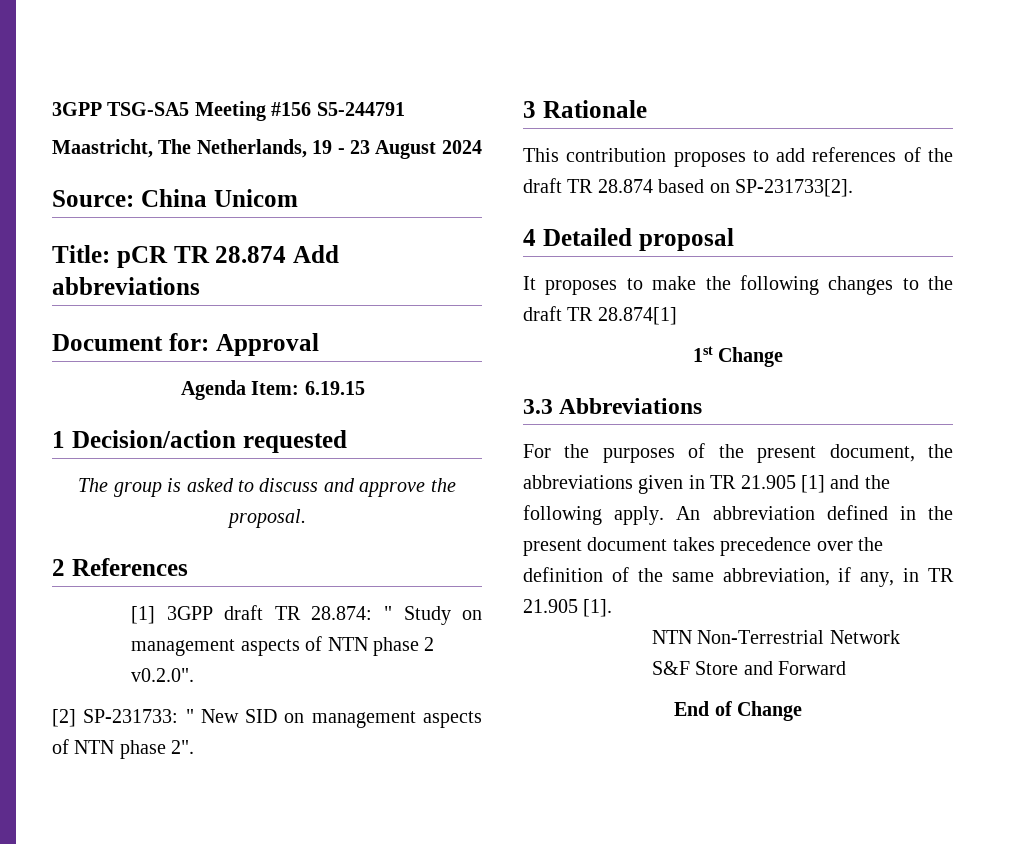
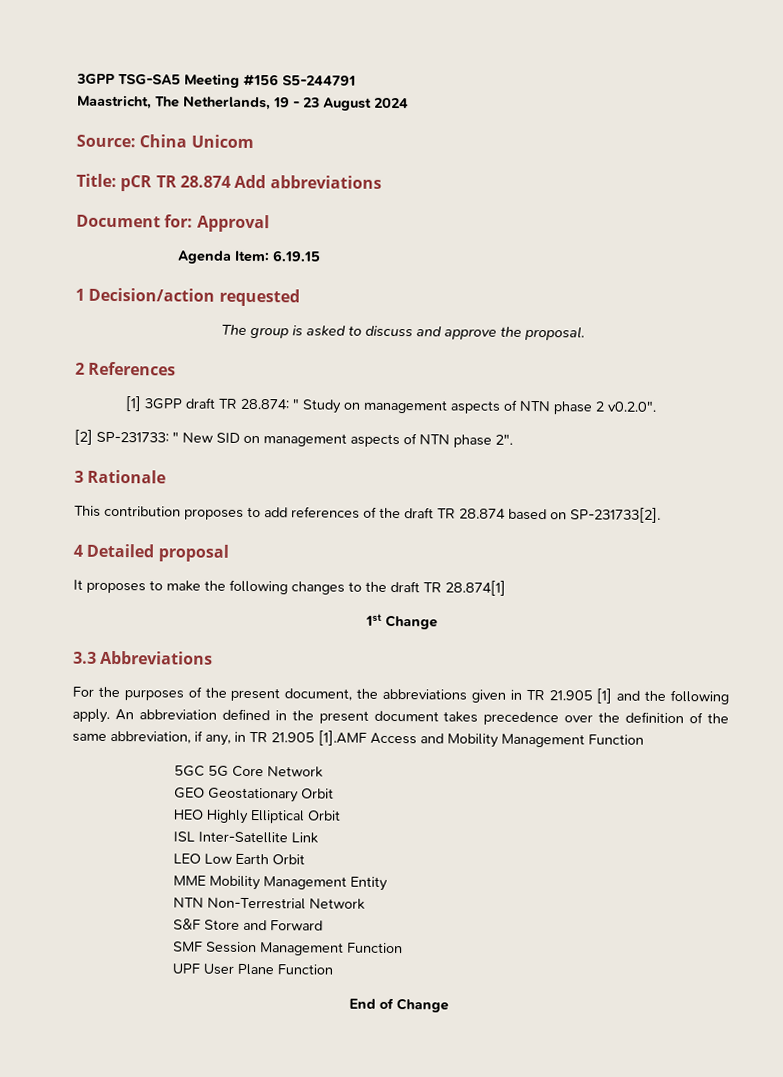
[583,599,613,617] [1]. -> [318,730,644,748] [173,765,323,778] [173,787,334,803] [172,809,341,824] [172,831,318,844] [172,853,305,865] [172,875,388,891] [1].AMF Access and Mobility Management Function // 5GC 5G Core Network // GEO Geostationary Orbit // HEO Highly Elliptical Orbit // ISL Inter-Satellite Link // LEO Low Earth Orbit // MME Mobility Management Entity
(847, 668) none -> [172,941,403,956] [171,963,333,976] // SMF Session Management Function // UPF User Plane Function

